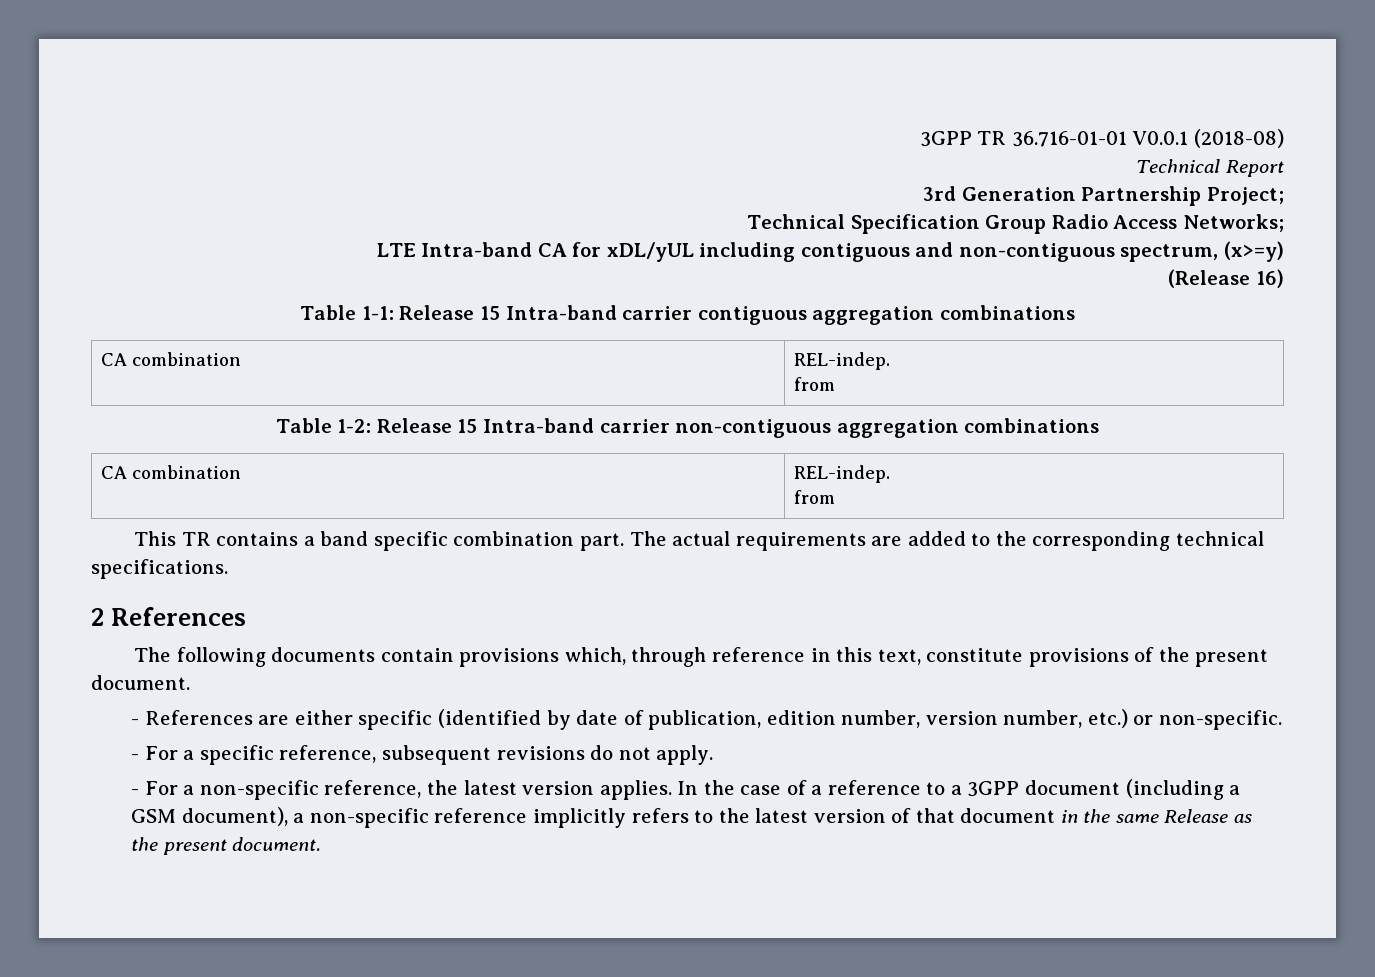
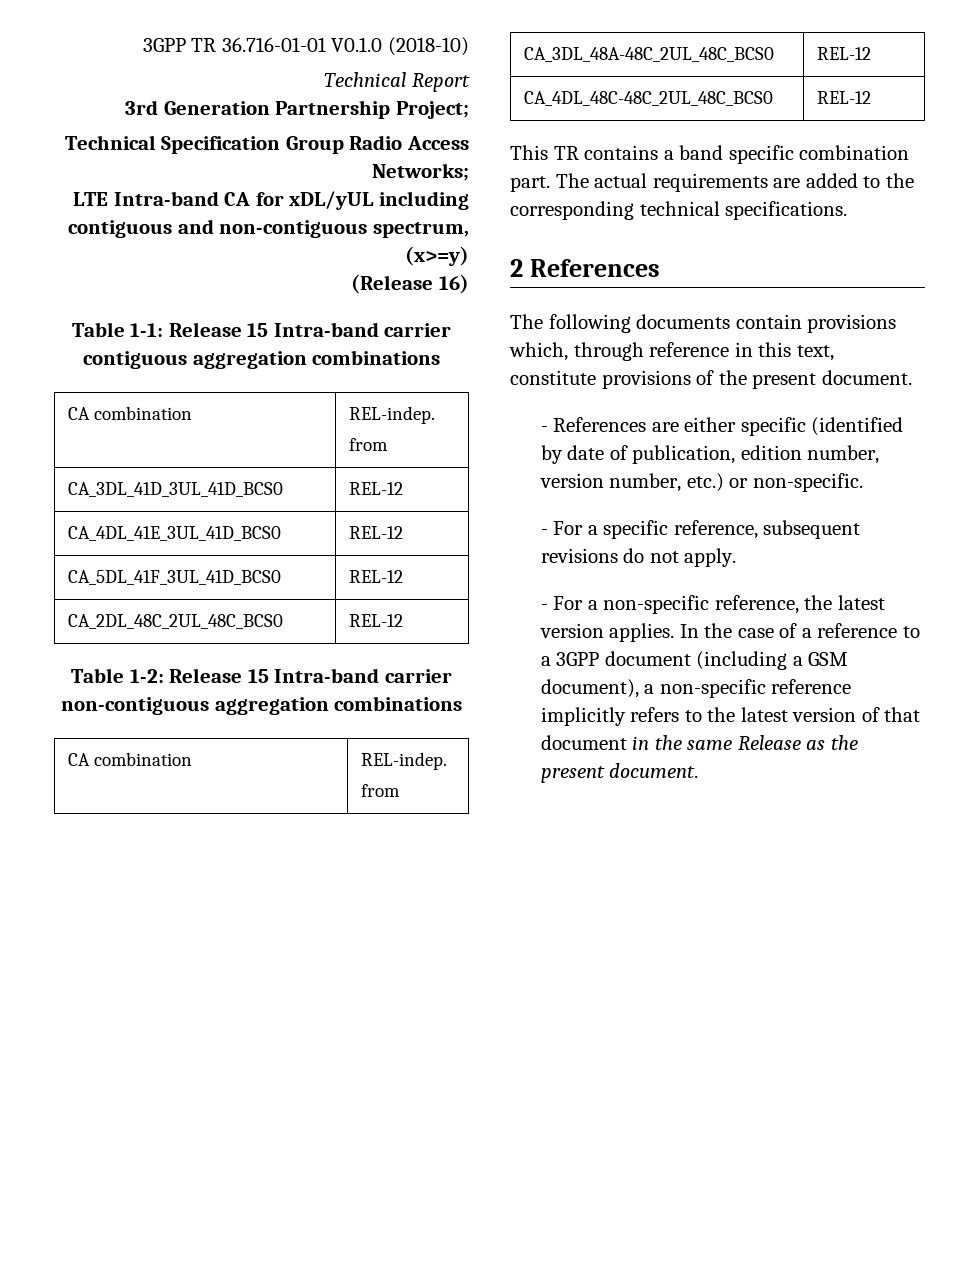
[1132,129,1284,148] V0.0.1 (2018-08) -> [331,37,470,56] V0.1.0 (2018-10)
(835, 384) none -> [67,482,283,497] [348,482,403,495] [67,526,281,541] [348,526,403,539] [67,570,281,585] [348,570,403,583] [67,614,283,629] [348,614,403,627] // CA_3DL_41D_3UL_41D_BCS0 | REL-12 // CA_4DL_41E_3UL_41D_BCS0 | REL-12 // CA_5DL_41F_3UL_41D_BCS0 | REL-12 // CA_2DL_48C_2UL_48C_BCS0 | REL-12
(835, 497) none -> [523,47,774,62] [816,47,871,60] [523,91,773,106] [816,91,871,104] // CA_3DL_48A-48C_2UL_48C_BCS0 | REL-12 // CA_4DL_48C-48C_2UL_48C_BCS0 | REL-12

